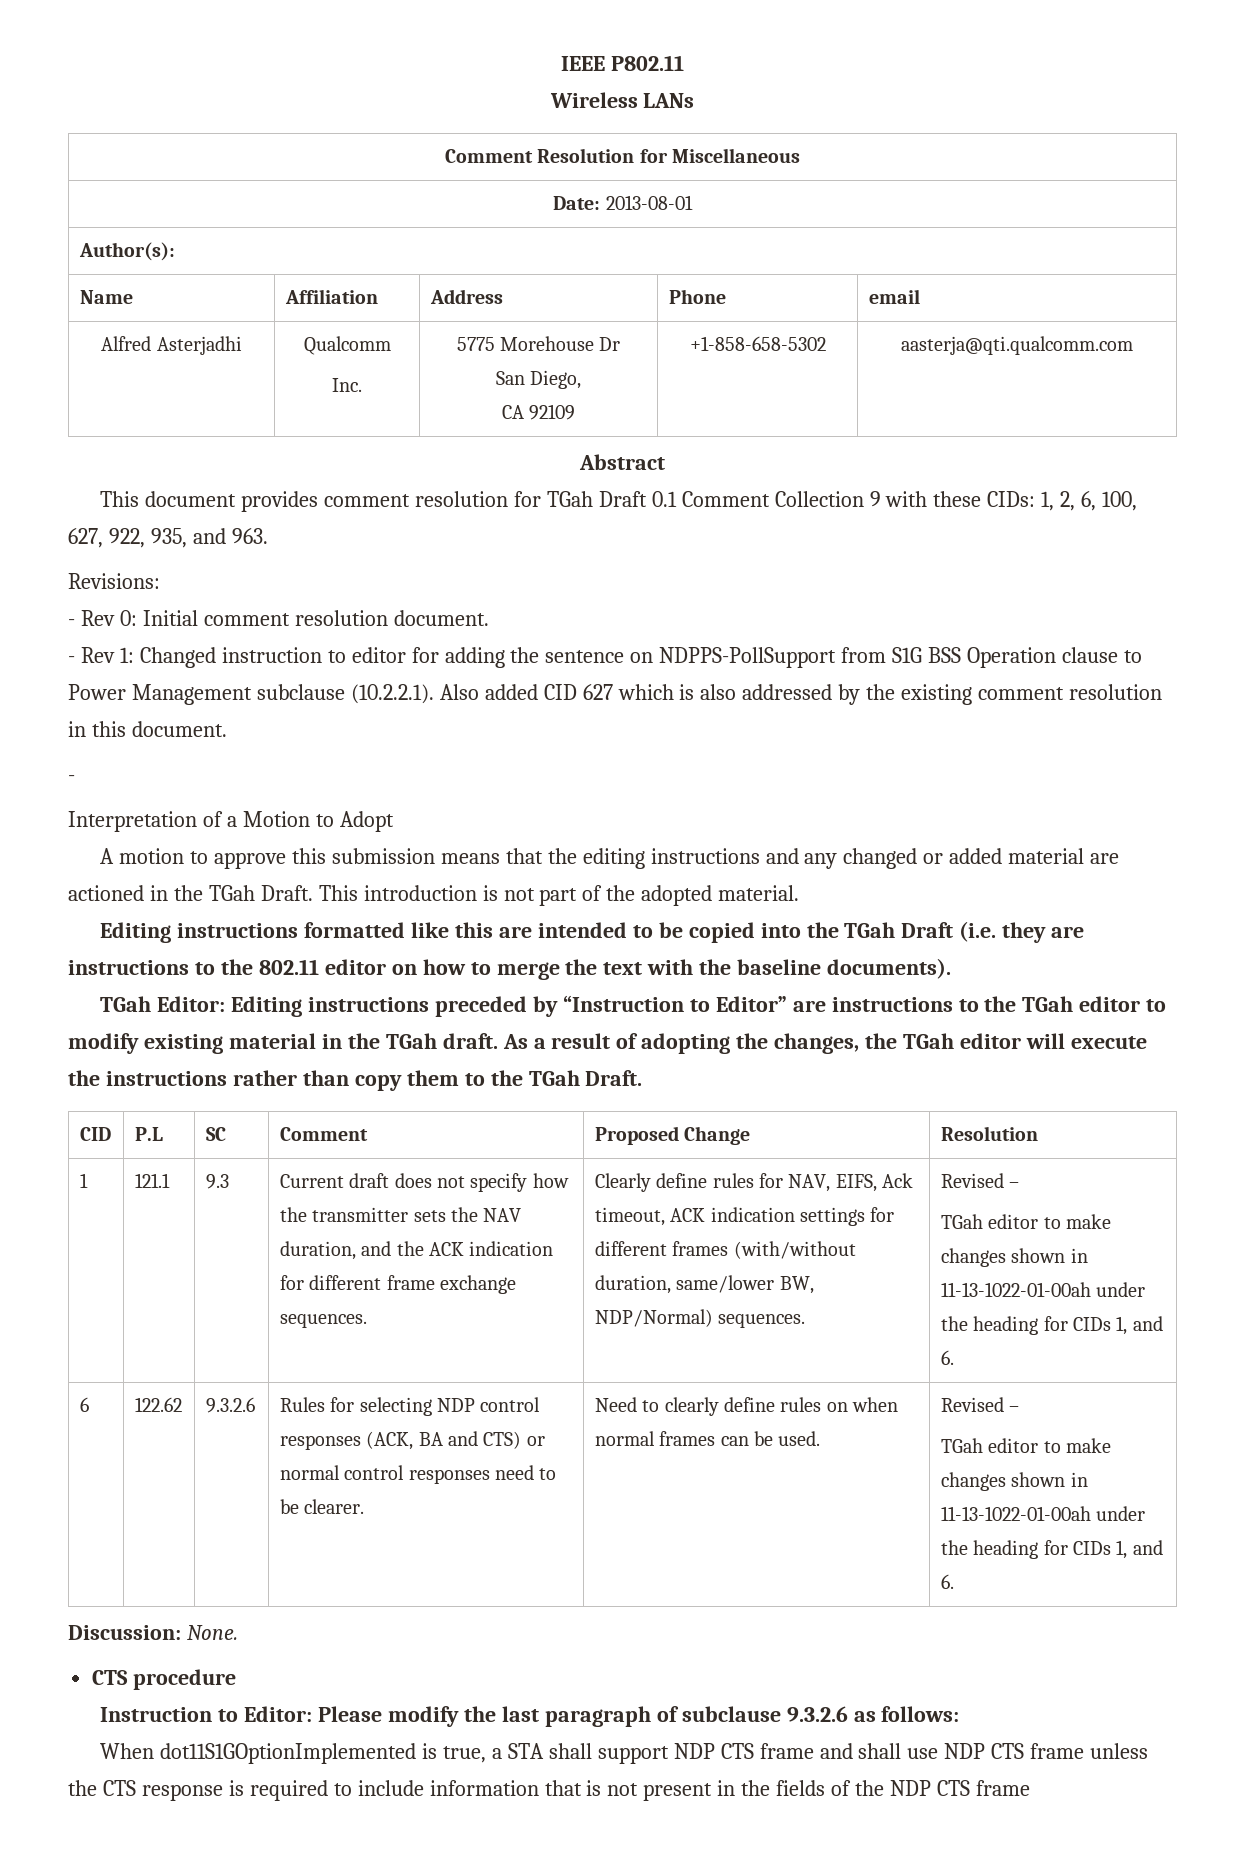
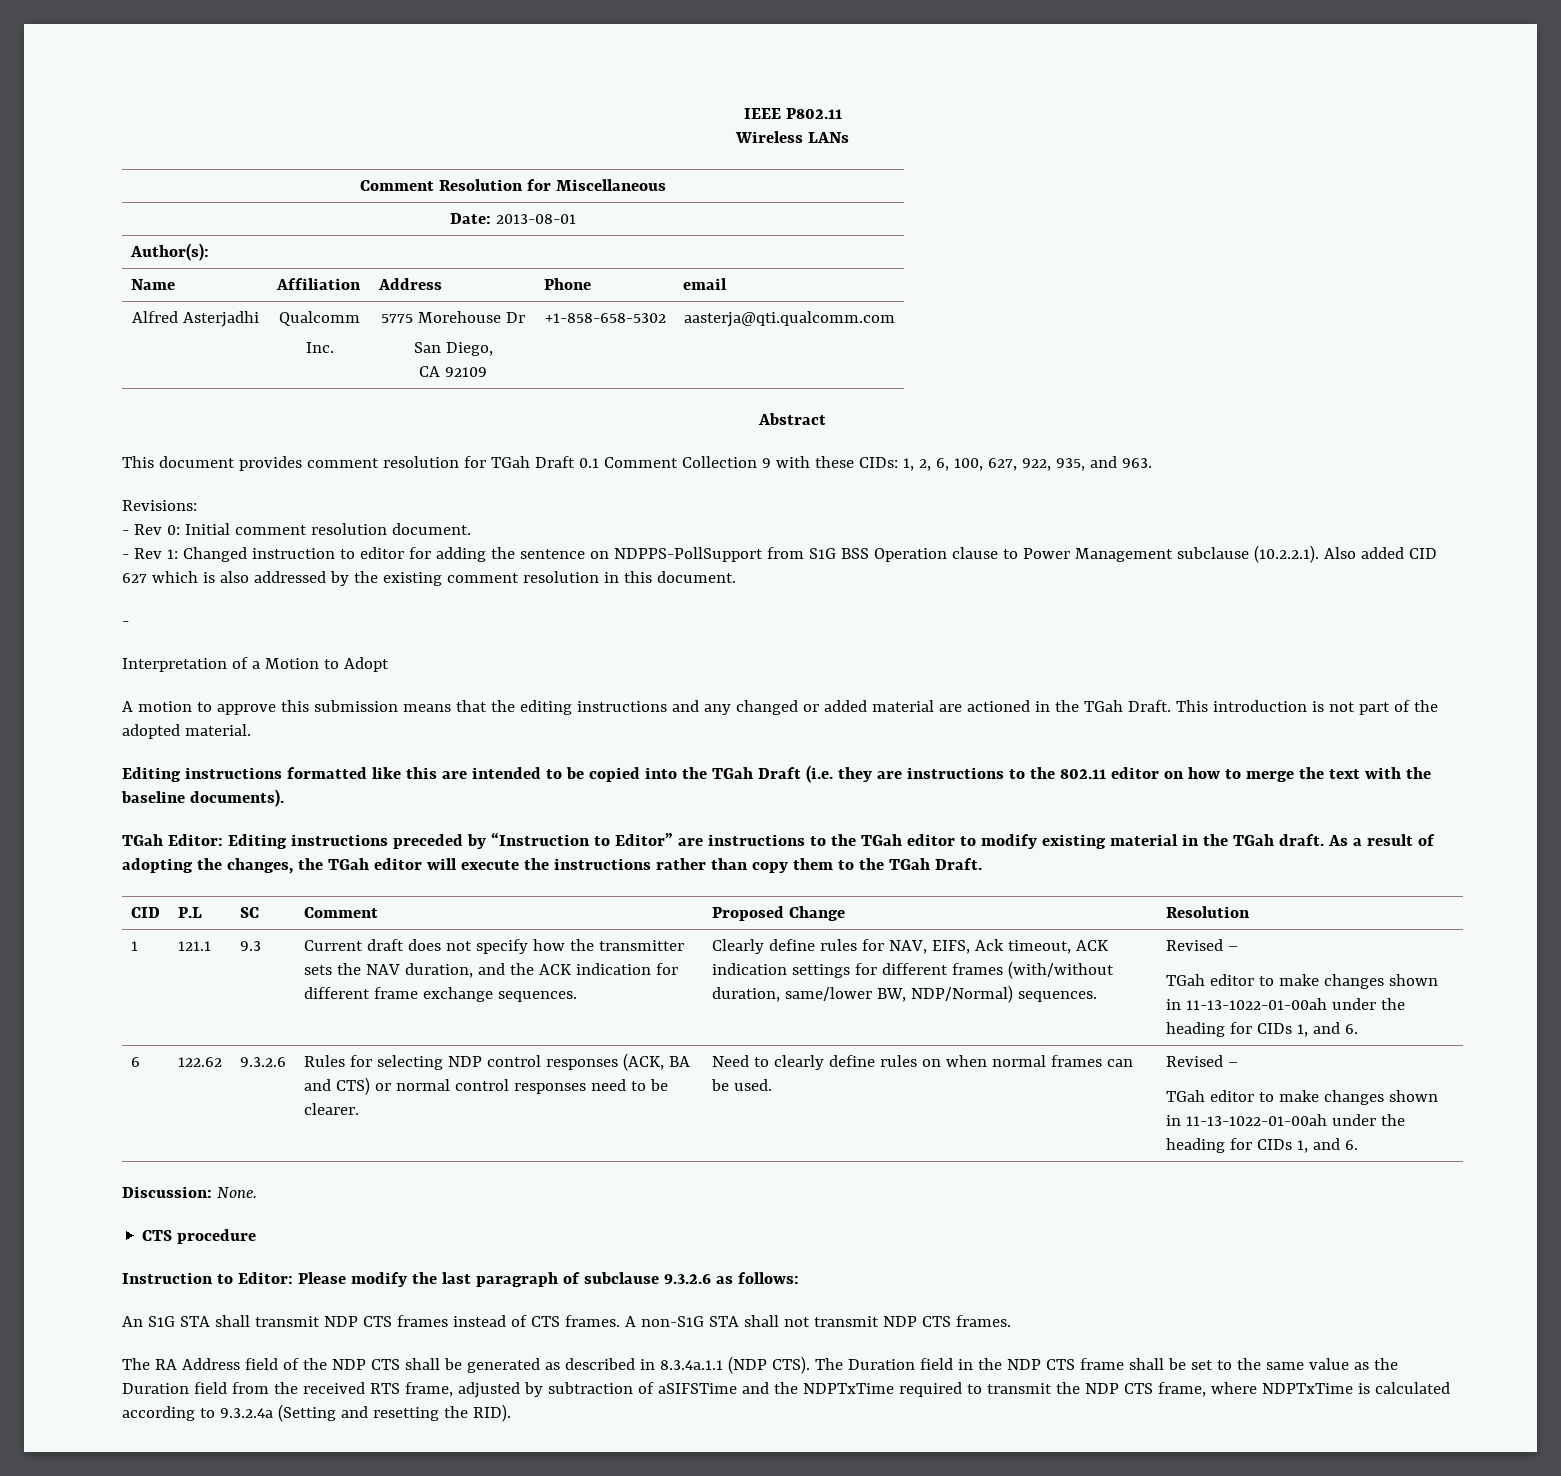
[100,1743,1149,1764] [68,1780,1030,1801] When dot11S1GOptionImplemented is true, a STA shall support NDP CTS frame and shall use NDP CTS frame unless the CTS response is required to include information that is not present in the fields of the NDP CTS frame -> [122,1315,1011,1327] [122,1356,1398,1374] [122,1382,1450,1398] [122,1404,511,1422] An S1G STA shall transmit NDP CTS frames instead of CTS frames. A non-S1G STA shall not transmit NDP CTS frames. // The RA Address field of the NDP CTS shall be generated as described in 8.3.4a.1.1 (NDP CTS). The Duration field in the NDP CTS frame shall be set to the same value as the Duration field from the received RTS frame, adjusted by subtraction of aSIFSTime and the NDPTxTime required to transmit the NDP CTS frame, where NDPTxTime is calculated according to 9.3.2.4a (Setting and resetting the RID).

